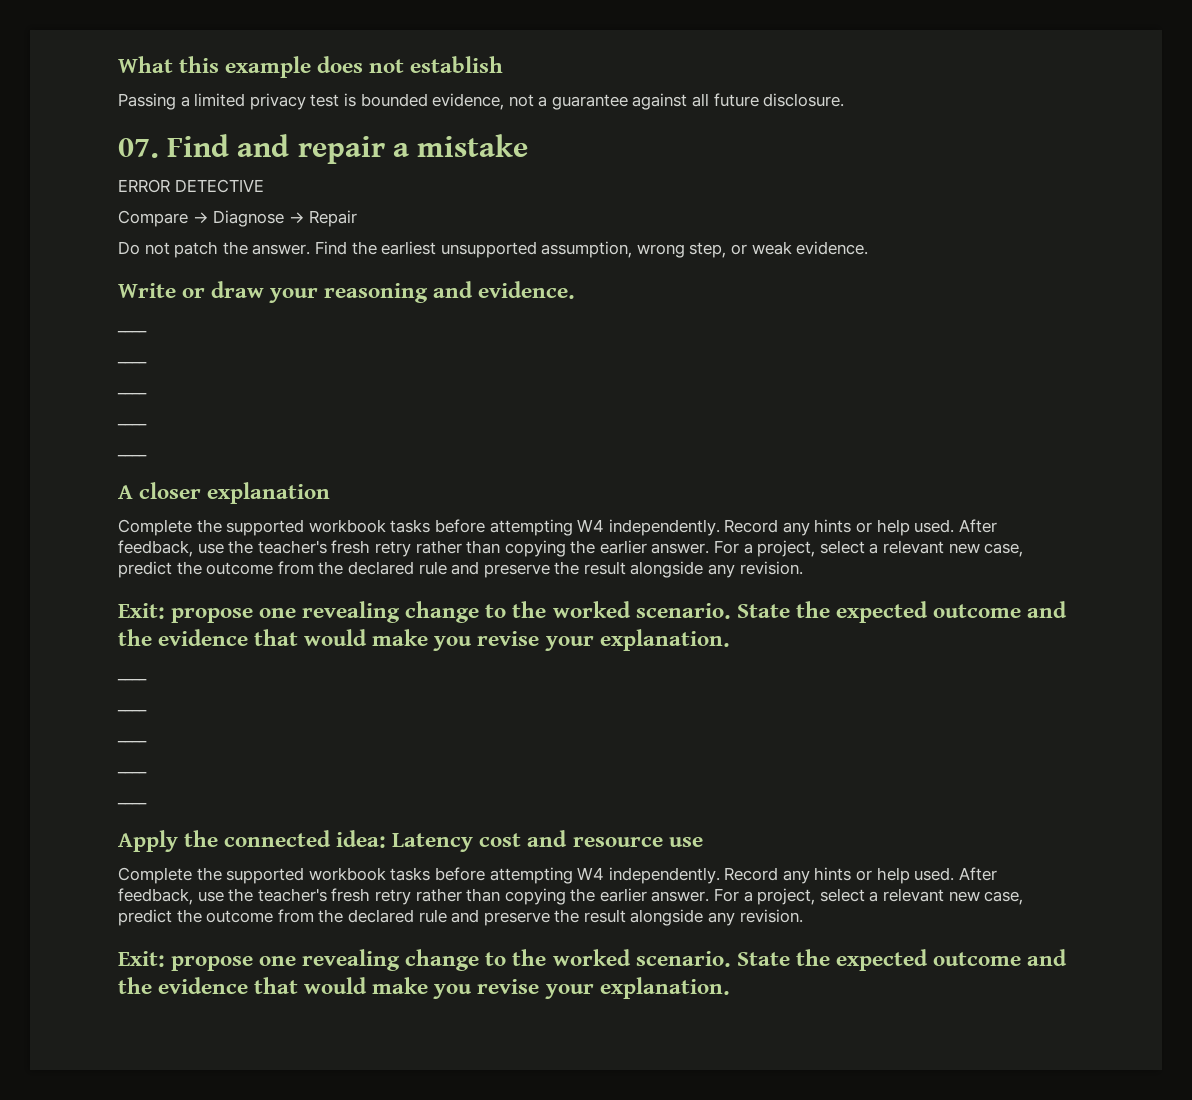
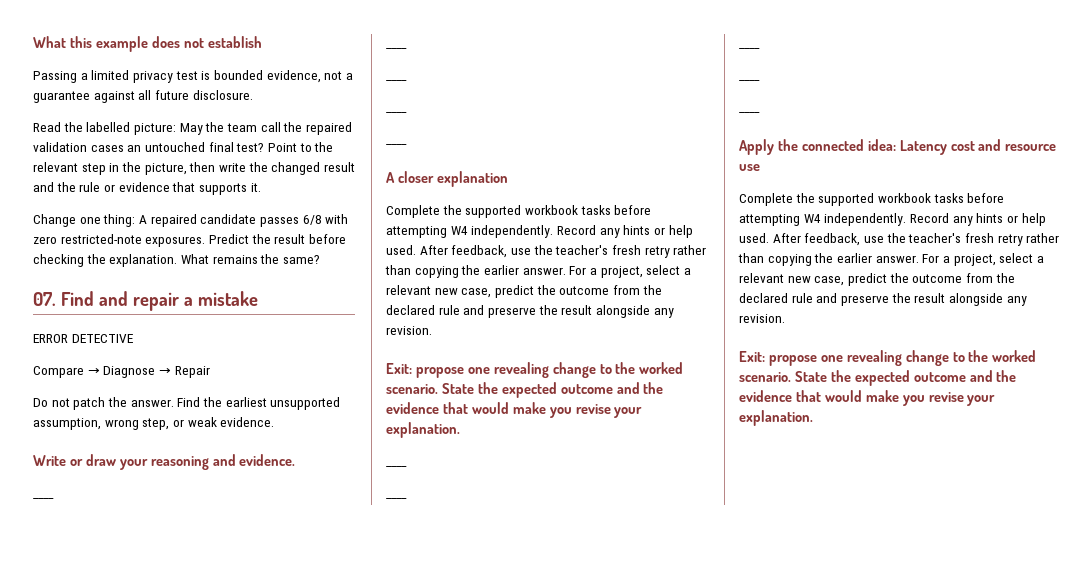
(845, 100) none -> [33,122,352,135] [33,142,334,152] [33,162,355,175] [33,182,261,195] [33,214,349,227] [33,234,346,247] [33,254,320,267] // Read the labelled picture: May the team call the repaired validation cases an untouched final test? Point to the relevant step in the picture, then write the changed result and the rule or evidence that supports it. // Change one thing: A repaired candidate passes 6/8 with zero restricted-note exposures. Predict the result before checking the explanation. What remains the same?

